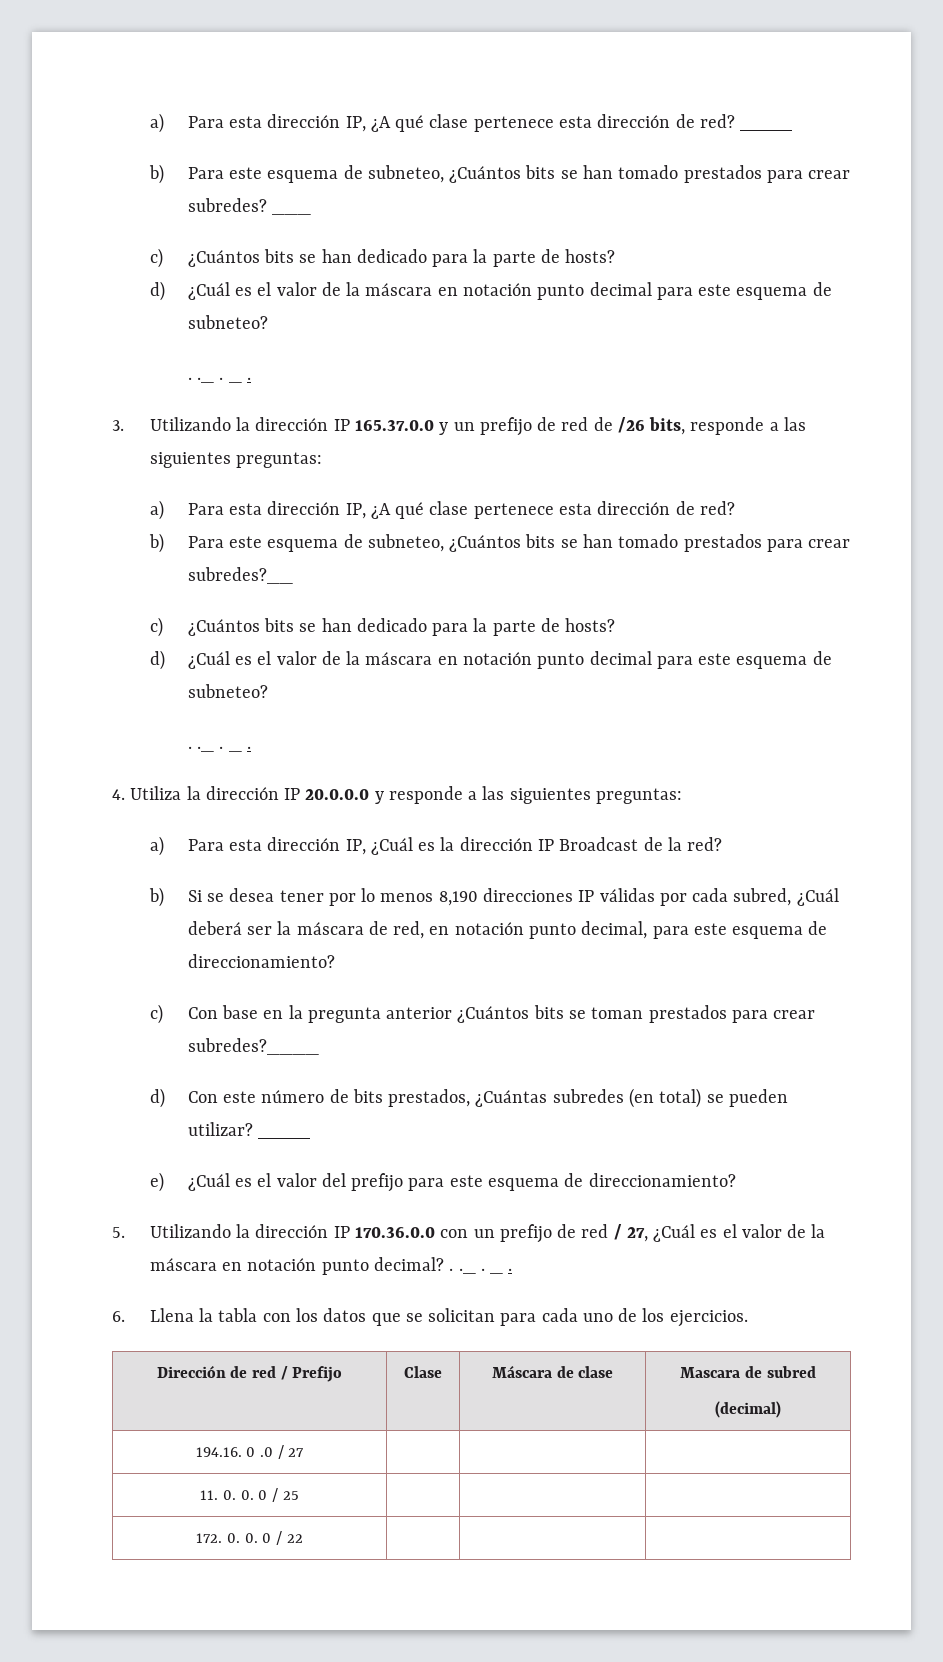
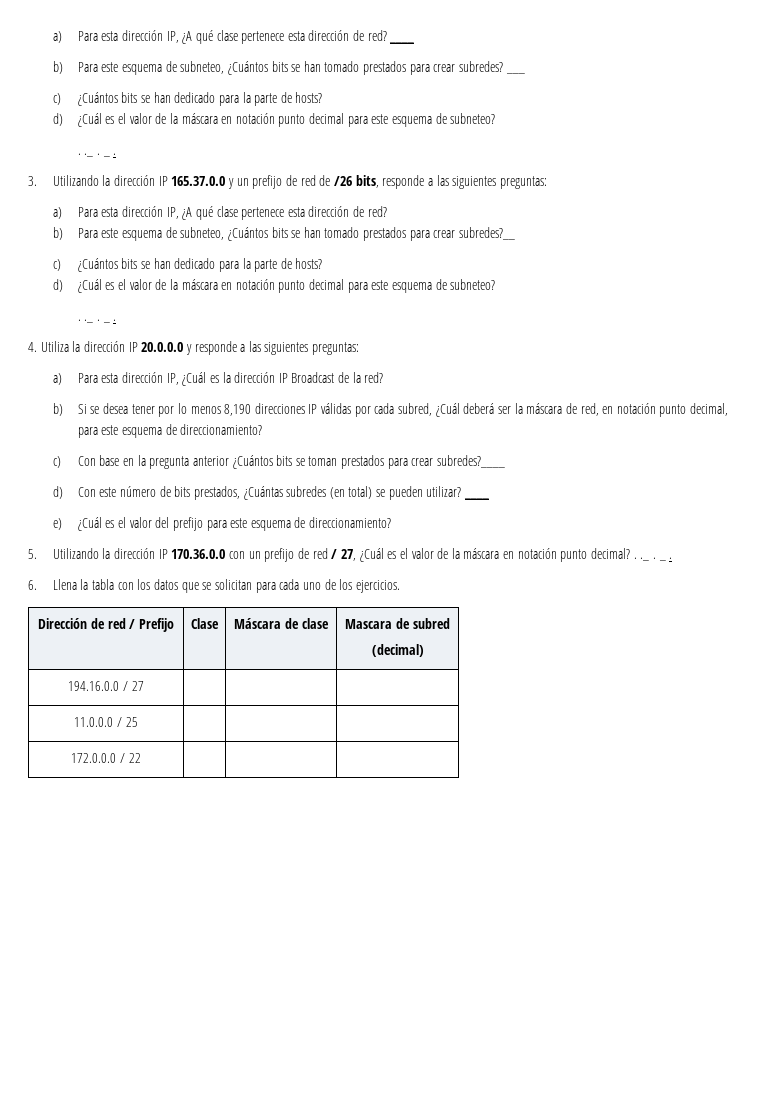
[195,1447,273,1457] 194.16. 0 .0 -> [68,681,120,691] 194.16.0.0
[200,1488,299,1502] [196,1533,272,1543] 11. 0. 0. 0 / 25 | | | // 172. 0. 0. 0 -> [74,717,138,727] [71,753,117,763] 11.0.0.0 / 25 | | | // 172.0.0.0

